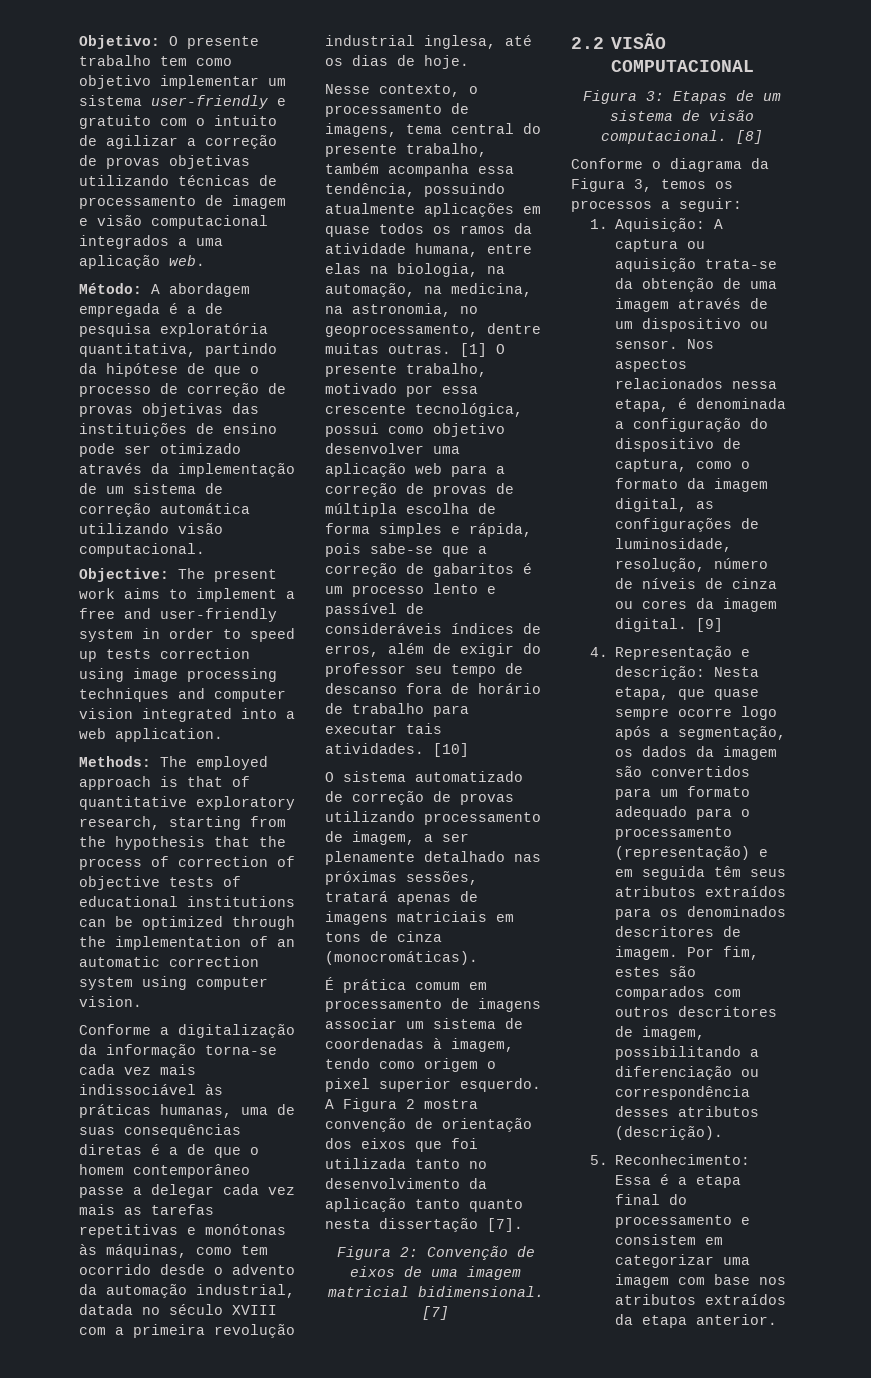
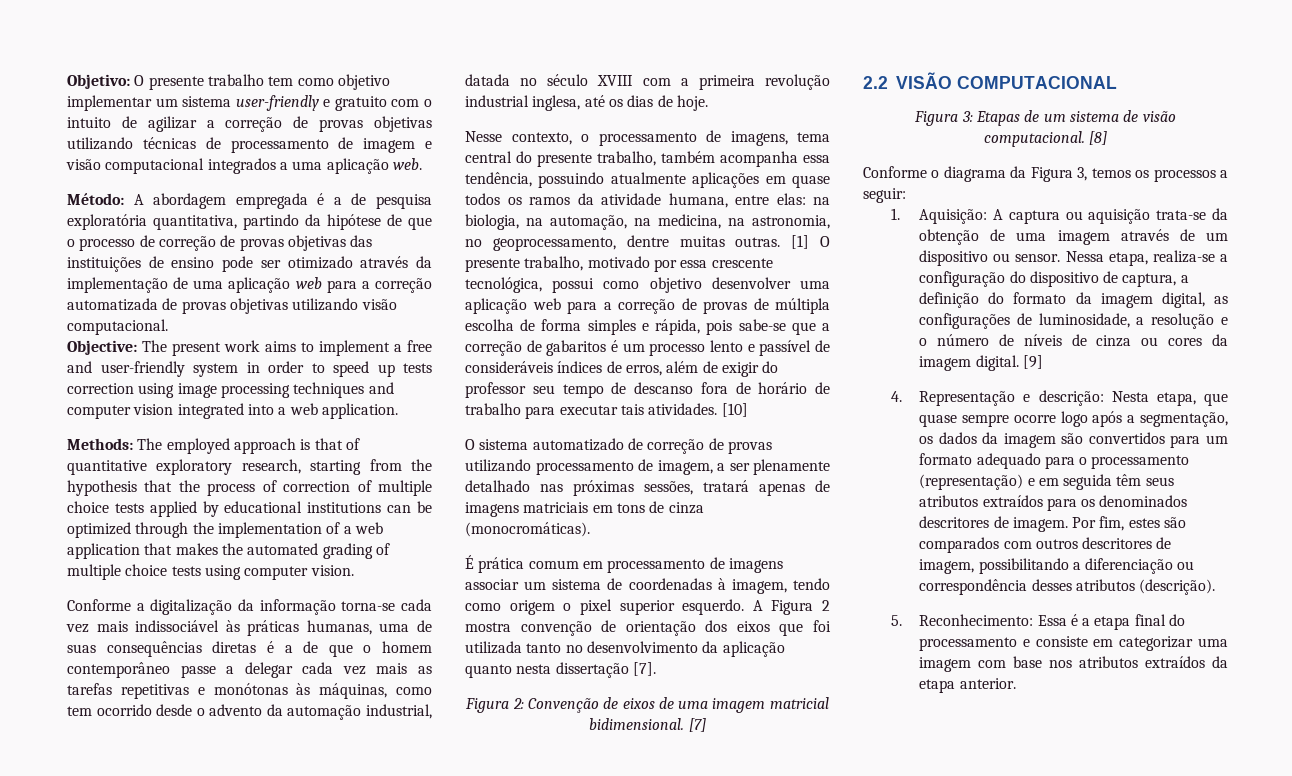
[106,483,223,494] [79,503,250,517] um sistema de correção automática -> [193,277,433,293] [67,298,288,314] uma aplicação web para a correção automatizada de provas objetivas
[79,876,241,890] objective tests of -> [378,480,432,496] [67,501,219,517] multiple choice tests applied by
[277,939,295,947] [79,956,259,967] [79,977,133,990] an automatic correction system -> [343,522,383,534] [67,543,390,559] [67,564,201,580] a web application that makes the automated grading of multiple choice tests
[325,263,361,274] elas -> [776,193,806,205] elas:
[415,1199,460,1209] tanto -> (785, 649) none
[687,339,715,349] [615,359,688,372] [615,378,778,389] [615,398,787,412] Nos aspectos relacionados nessa etapa, é denominada -> [1065,250,1215,266] Nessa etapa, realiza-se
[696,461,751,469] como o -> [1180,275,1189,283] [919,292,1005,308] a definição do
[615,558,706,572] resolução, -> [1136,313,1228,329] [919,338,928,346] a resolução e o
[615,1234,697,1245] consistem -> [1035,636,1088,647] consiste

